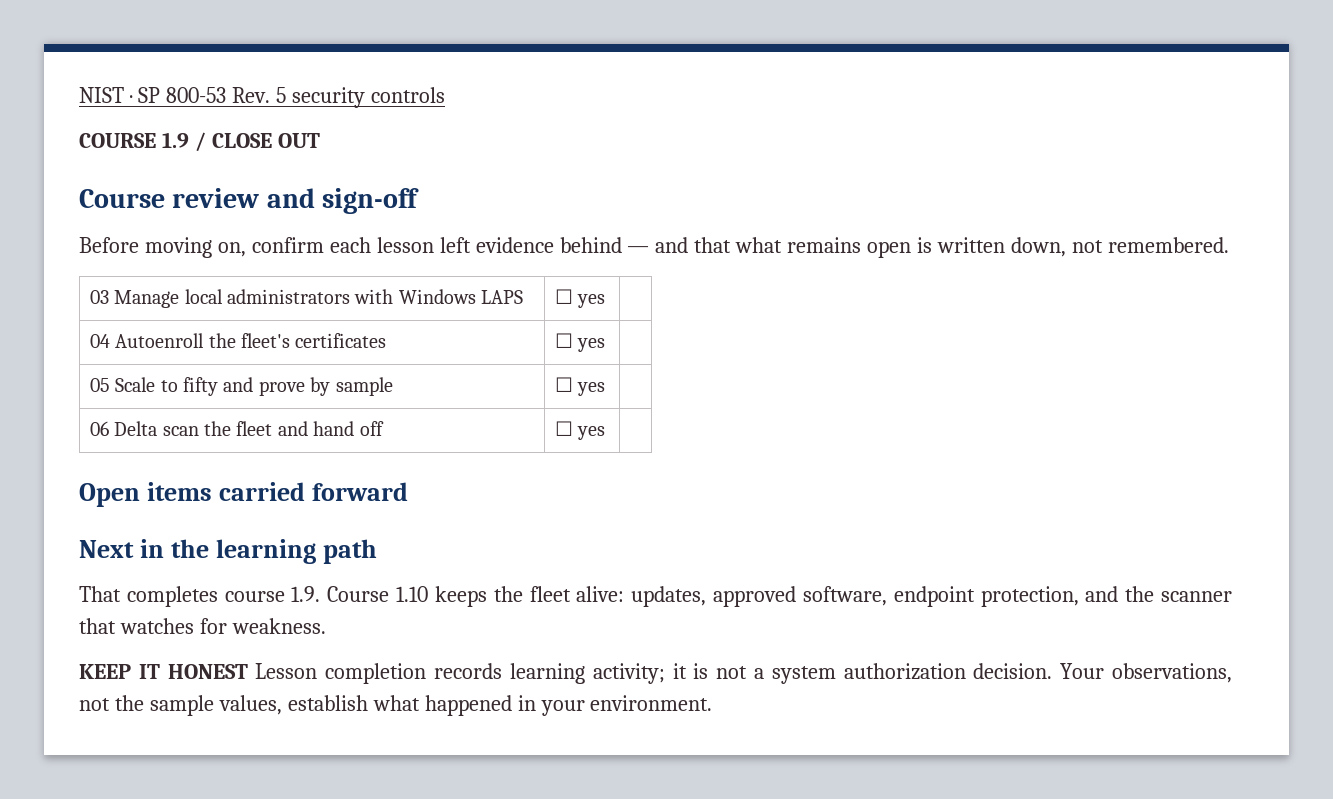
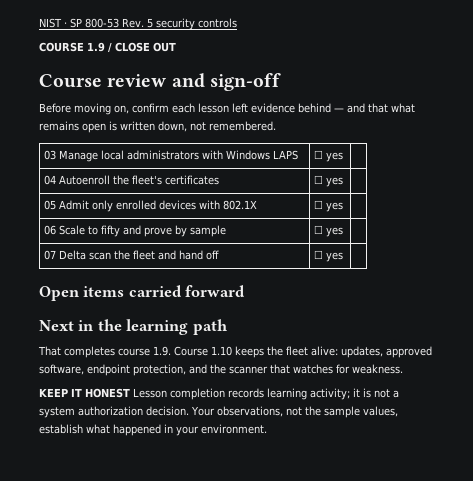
(110, 385) none -> [59,200,258,212] [314,200,344,212] [44,225,57,235] Admit only enrolled devices with 802.1X | ☐ yes | // 06
[89,421,109,436] 06 -> [44,250,57,260] 07

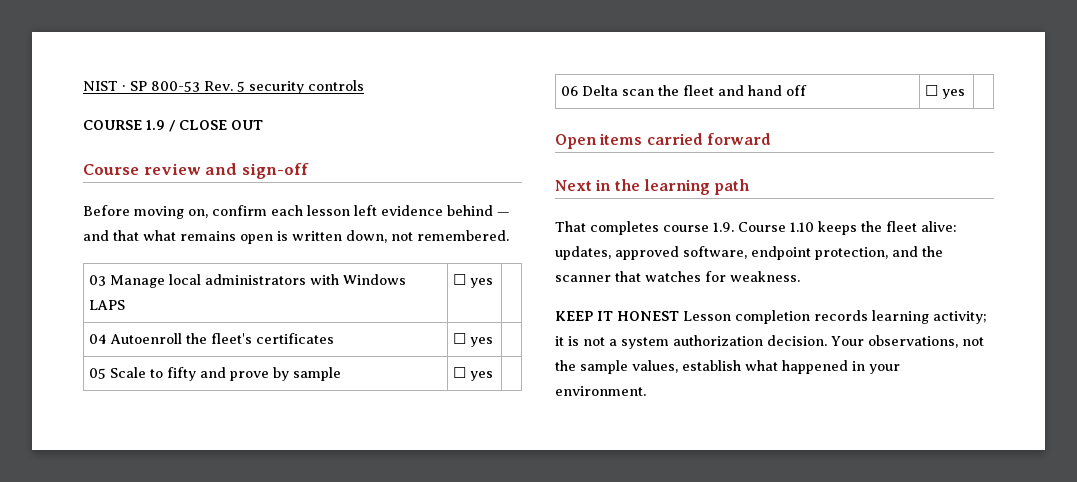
[59,200,258,212] [314,200,344,212] [44,225,57,235] Admit only enrolled devices with 802.1X | ☐ yes | // 06 -> (107, 373) none
[44,250,57,260] 07 -> [561,86,579,96] 06

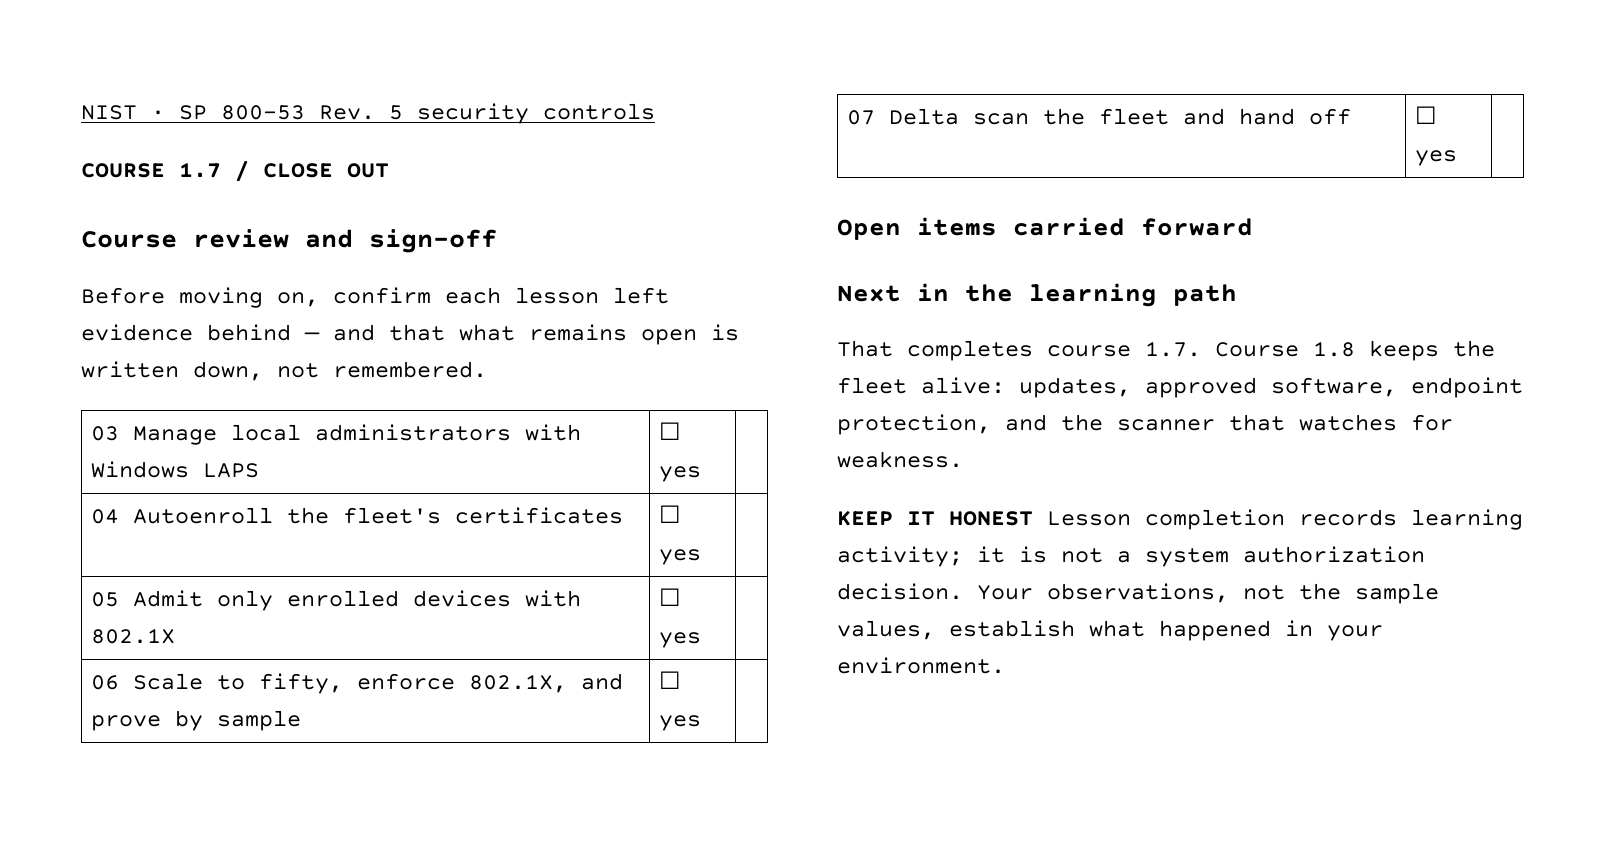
[146,120,165,130] 1.9 -> [179,162,221,178] 1.7
[110,367,197,381] Scale to fifty -> [132,590,581,611] [90,628,175,644] [658,588,681,606] [658,632,701,648] [90,673,567,694] Admit only enrolled devices with 802.1X | ☐ yes | // 06 Scale to fifty, enforce 802.1X,
[561,86,579,96] 06 -> [846,110,875,125] 07
[713,222,814,232] 1.9. Course 1.10 -> [1145,341,1355,357] 1.7. Course 1.8

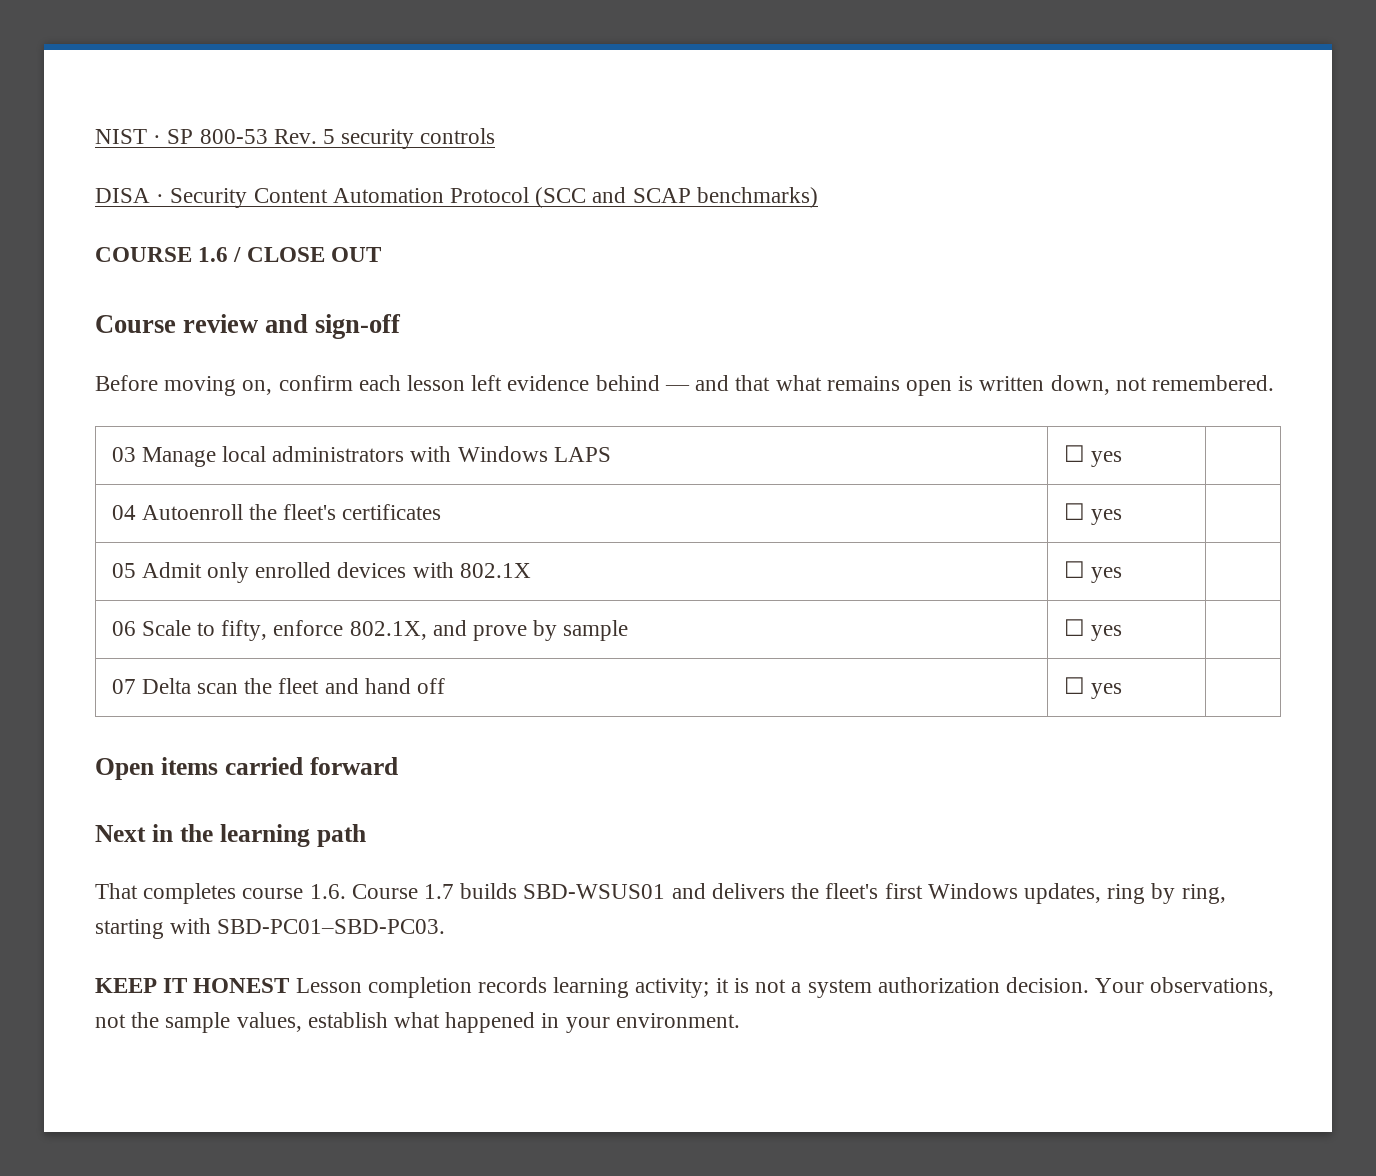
(655, 111) none -> [95,187,818,208] // DISA · Security Content Automation Protocol (SCC and SCAP benchmarks)
[179,162,221,178] 1.7 -> [198,247,229,262] 1.6
[1145,340,1495,361] [837,377,1523,398] [837,414,1453,435] [837,451,963,468] 1.7. Course 1.8 keeps the fleet alive: updates, approved software, endpoint protection, and the scanner that watches for weakness. -> [309,883,1226,904] [95,918,446,939] 1.6. Course 1.7 builds SBD-WSUS01 and delivers the fleet's first Windows updates, ring by ring, starting with SBD-PC01–SBD-PC03.

